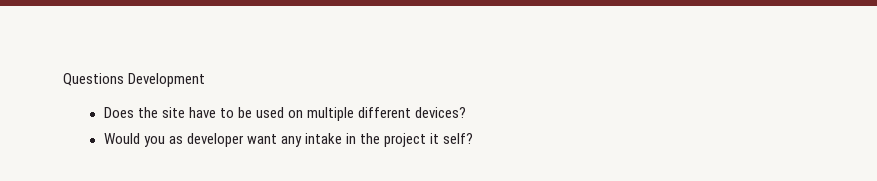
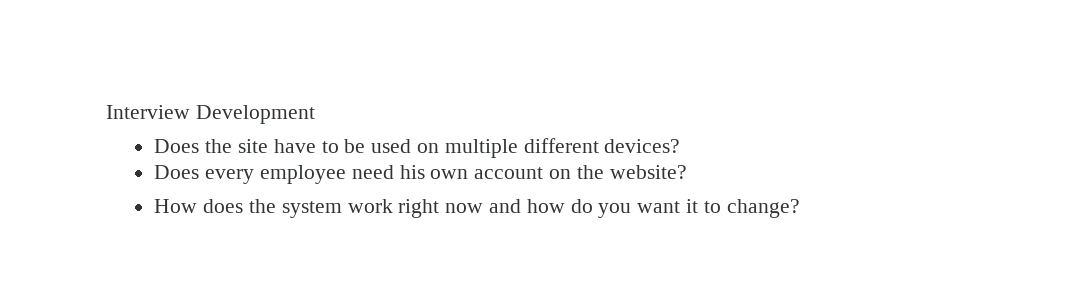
[63,73,124,86] Questions -> [106,105,190,119] Interview
[103,133,474,147] Would you as developer want any intake in the project it self? -> [154,165,687,184] [154,199,800,218] Does every employee need his own account on the website? // How does the system work right now and how do you want it to change?

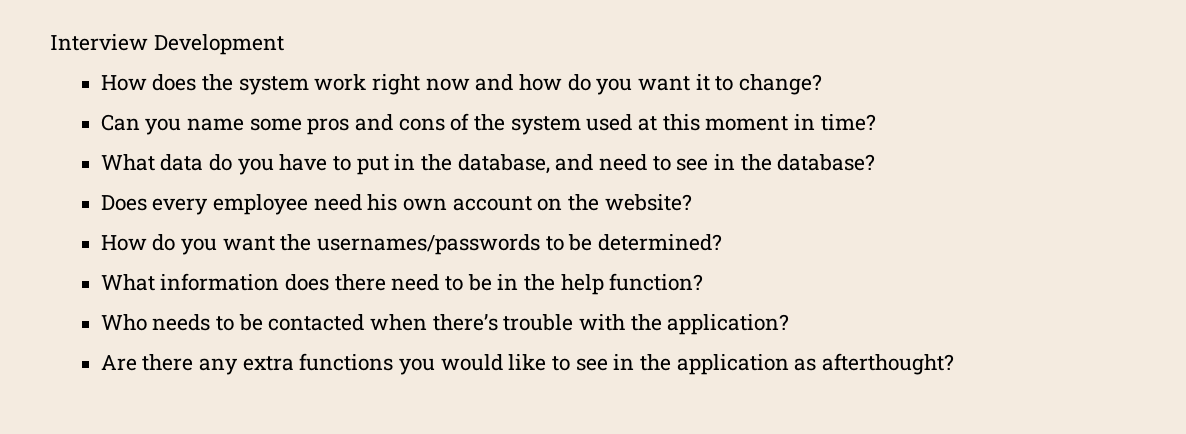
[154,138,681,158] [154,165,687,184] // Does the site have to be used on multiple different devices? // Does every employee need his own account on the website? -> (284, 44) none
(800, 208) none -> [100,113,876,135] [100,154,876,175] [100,194,692,215] [100,234,723,255] [100,273,704,295] [100,314,790,335] [100,353,955,375] // Can you name some pros and cons of the system used at this moment in time? // What data do you have to put in the database, and need to see in the database? // Does every employee need his own account on the website? // How do you want the usernames/passwords to be determined? // What information does there need to be in the help function? // Who needs to be contacted when there’s trouble with the application? // Are there any extra functions you would like to see in the application as afterthought?

